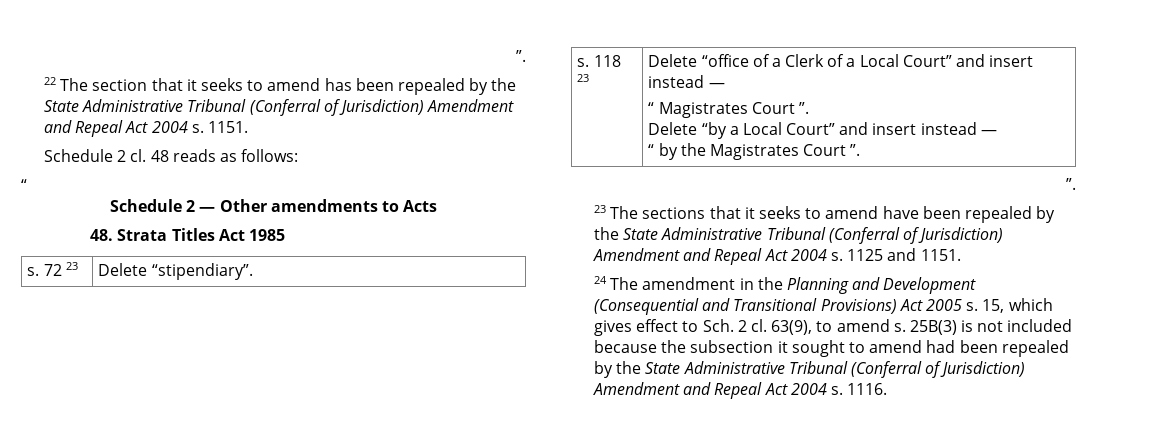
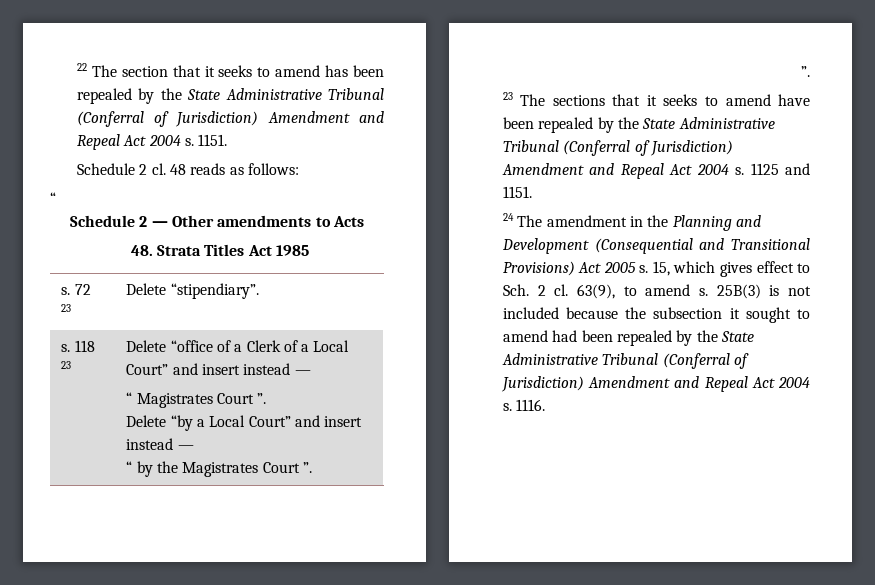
[516,50,526,62] ”. // -> (76, 67) none

